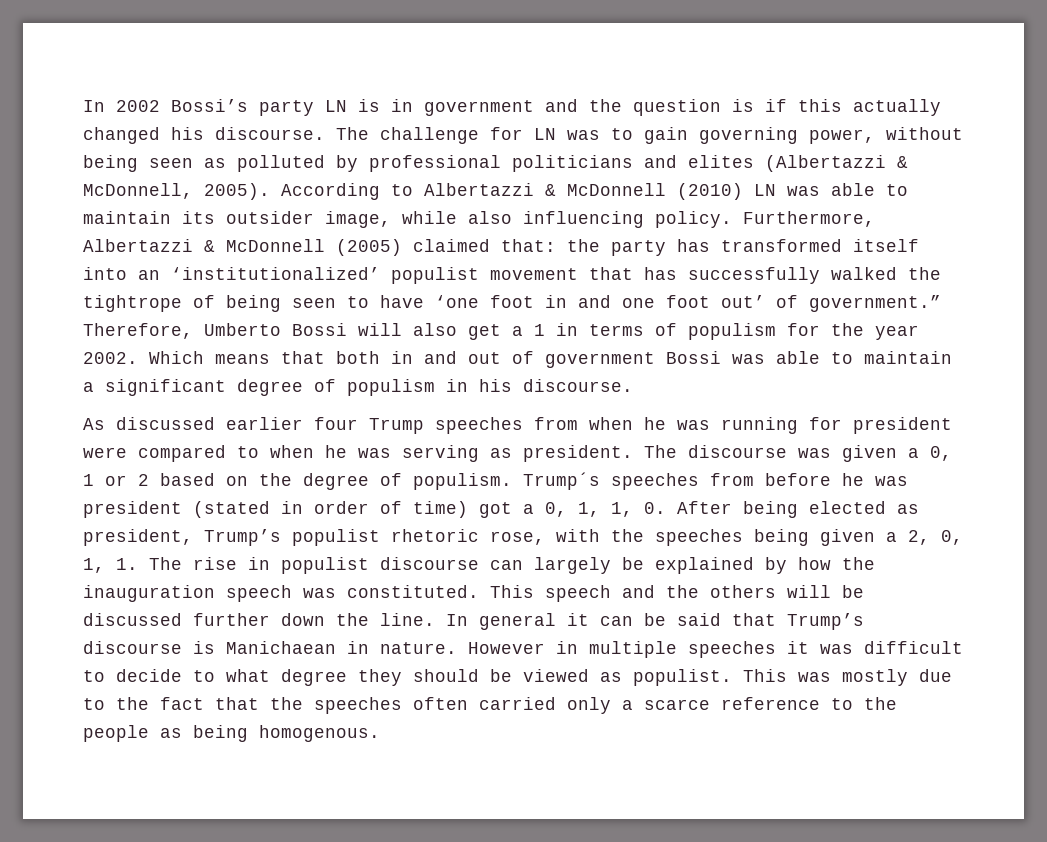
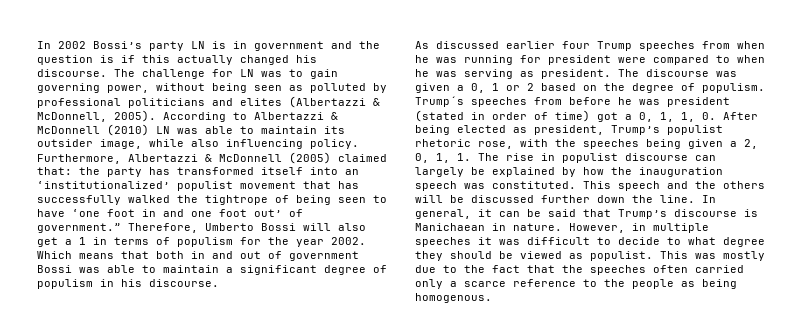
[479,613,556,630] general -> [415,209,471,219] general,
[468,642,545,654] However -> [569,223,625,233] However,

